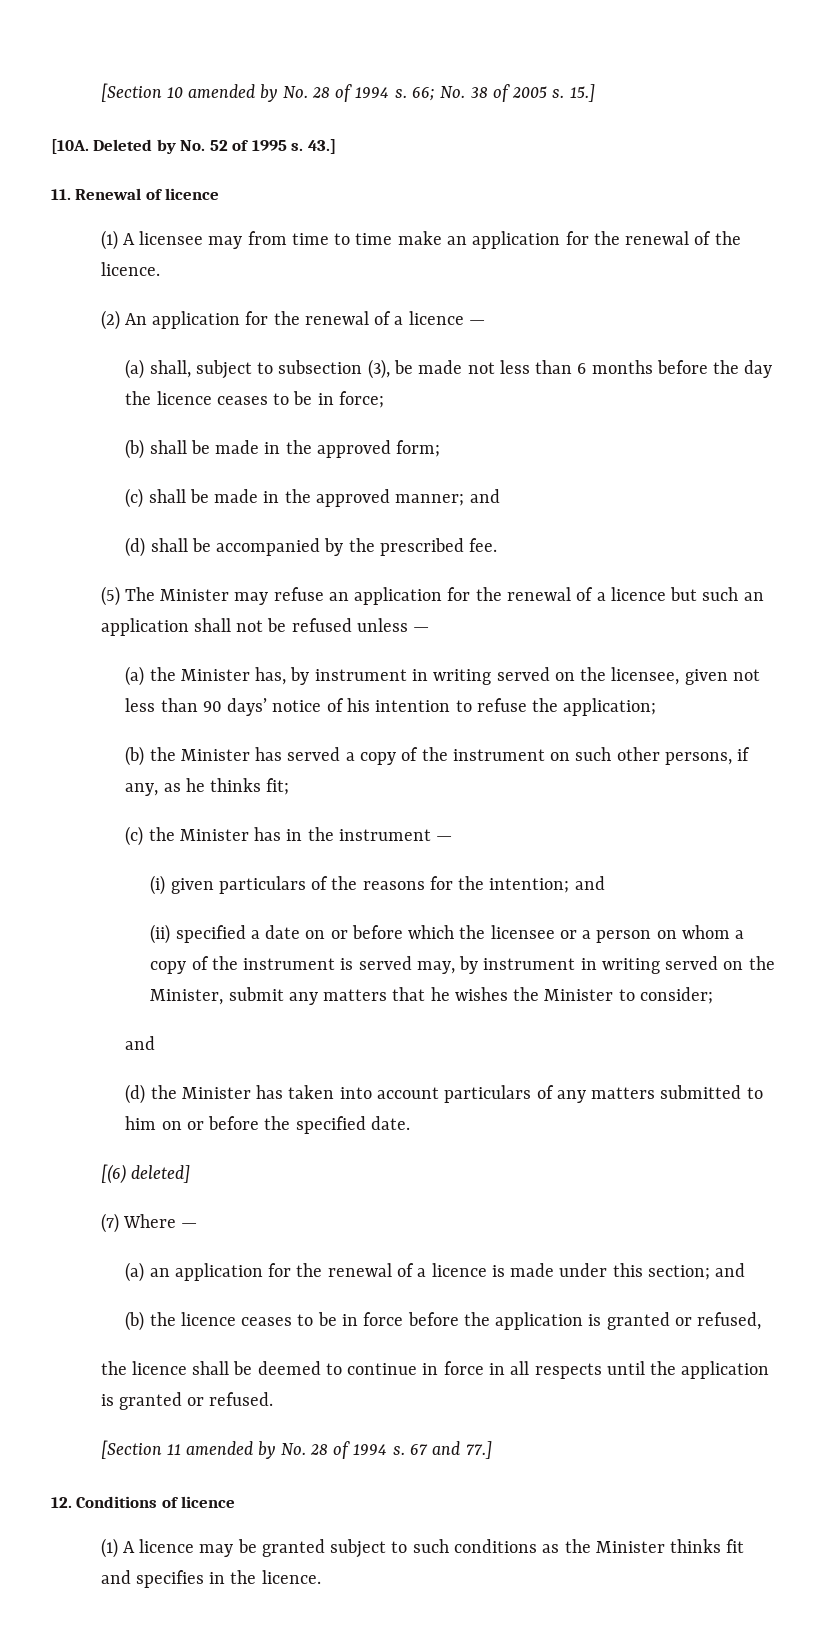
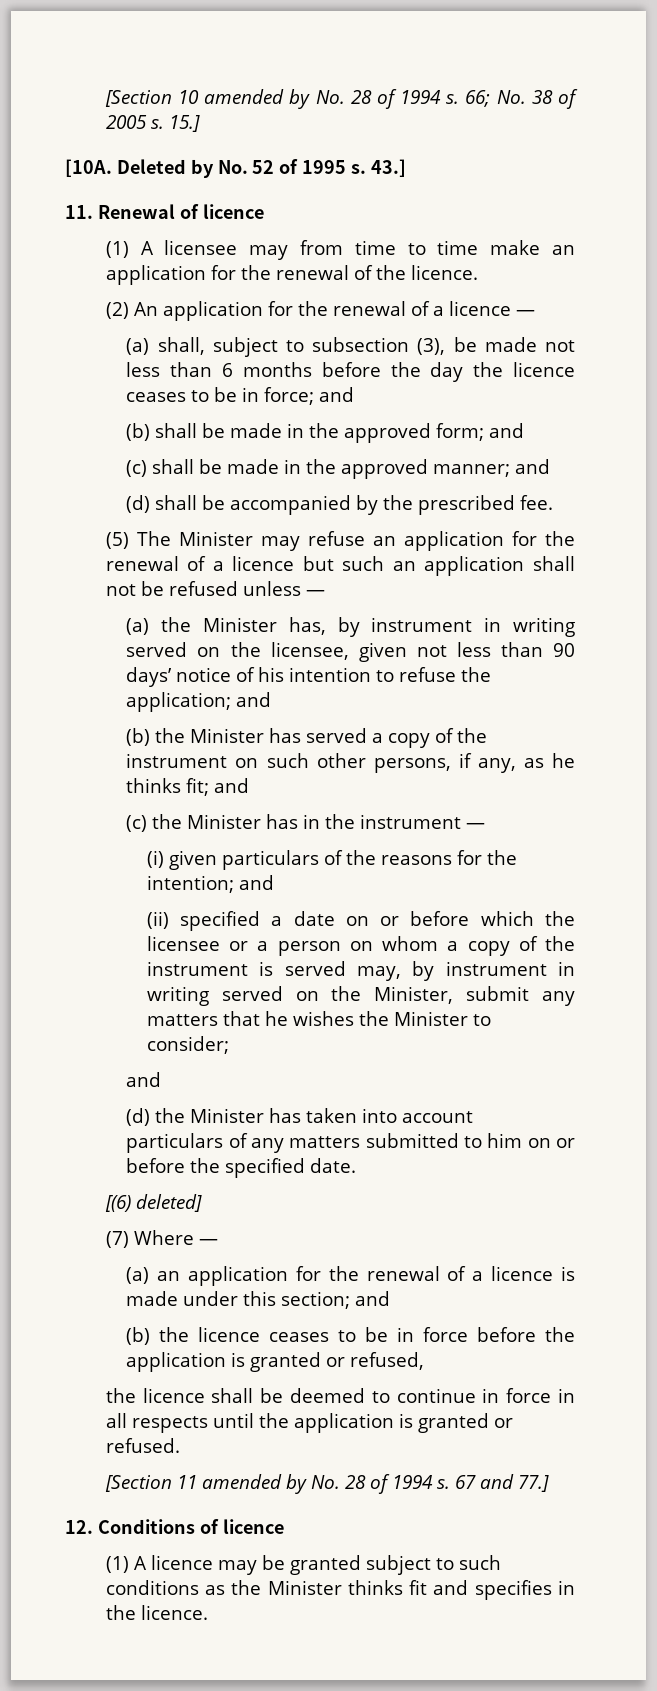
(385, 399) none -> [319,387,355,402] and
(441, 448) none -> [489,423,525,438] and
(657, 707) none -> [236,692,272,707] and
(290, 786) none -> [214,778,250,793] and

